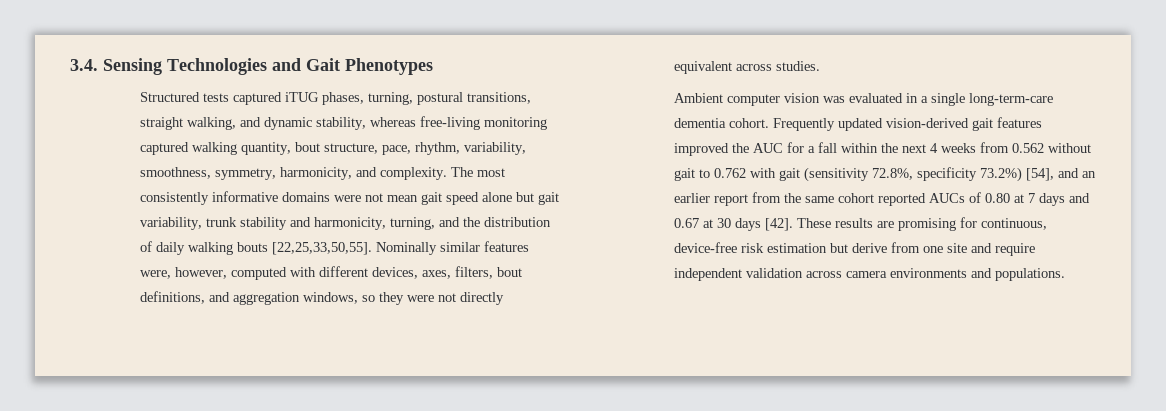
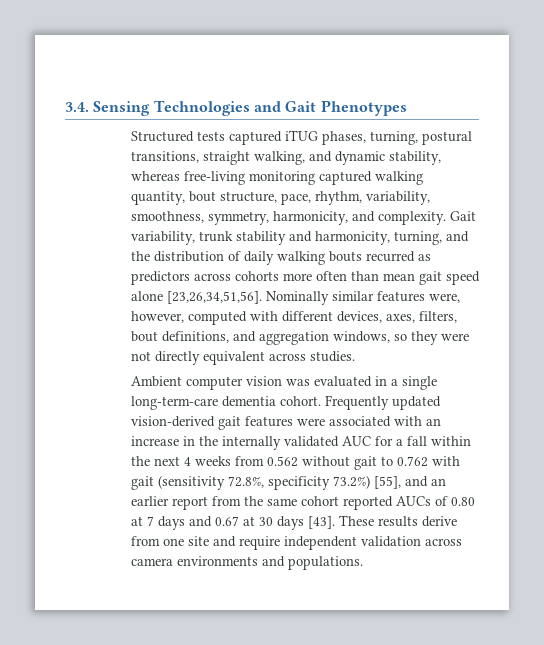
[450,167,505,177] [139,191,559,205] The most consistently informative domains were not mean gait speed alone but gait -> [449,211,476,221] Gait
[271,242,372,255] [22,25,33,50,55]. -> [365,251,431,262] [130,271,480,285] [130,291,262,304] recurred as predictors across cohorts more often than mean gait speed alone [23,26,34,51,56].
[673,143,749,156] improved the -> [296,416,441,427] [130,436,339,450] were associated with an increase in the internally validated
[1025,168,1054,181] [54], -> [373,476,401,489] [55],
[764,218,793,231] [42]. -> [307,516,335,529] [43].
[876,217,1047,231] [673,242,848,253] are promising for continuous, device-free risk estimation but -> (418, 521) none

